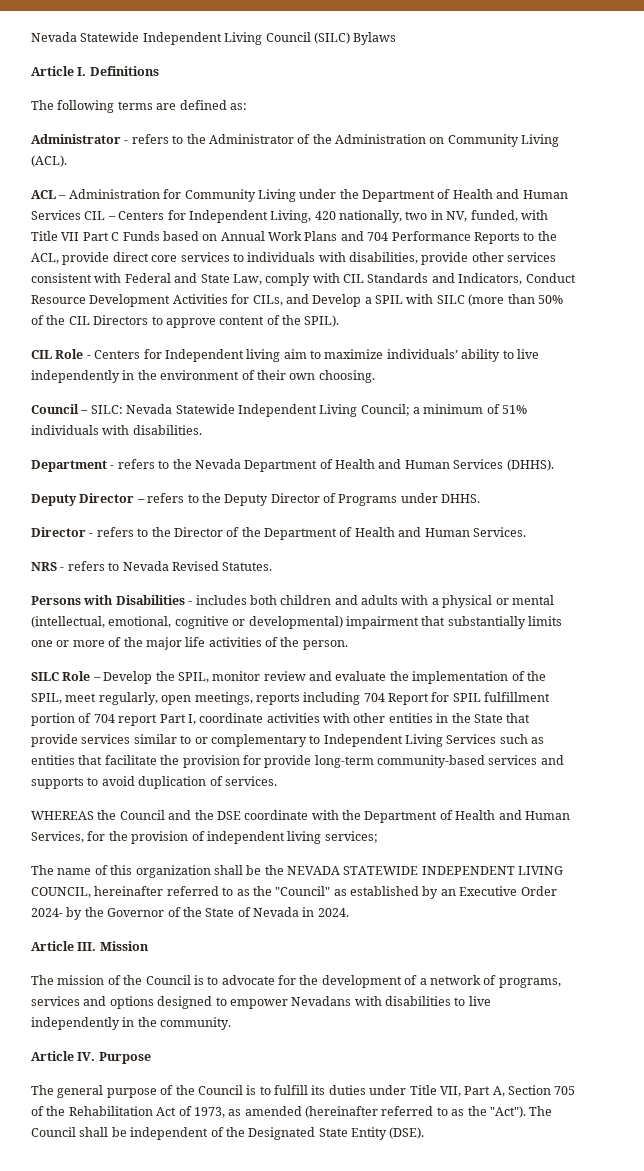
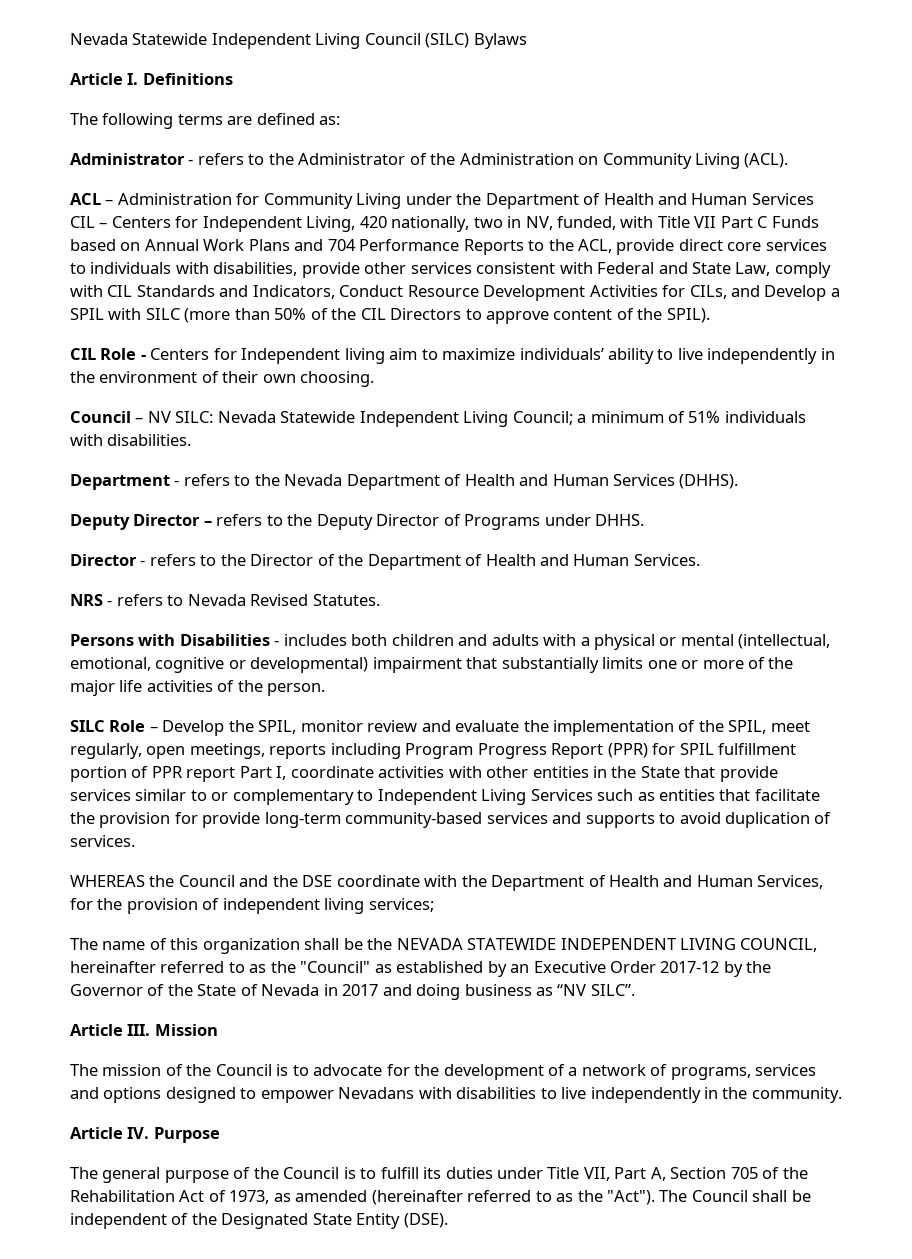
(89, 412) none -> [147,411,171,423] NV
[363,693,429,705] 704 Report -> [405,743,648,759] Program Progress Report (PPR)
[93,714,115,723] 704 -> [151,766,183,778] PPR
[31,908,63,917] 2024- -> [660,961,720,973] 2017-12
[317,908,349,917] 2024. -> [342,984,635,1000] 2017 and doing business as “NV SILC”.

